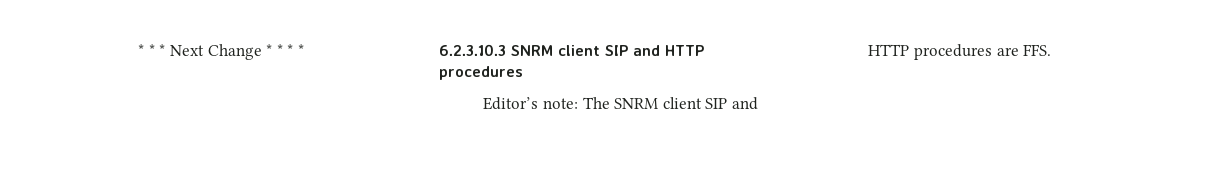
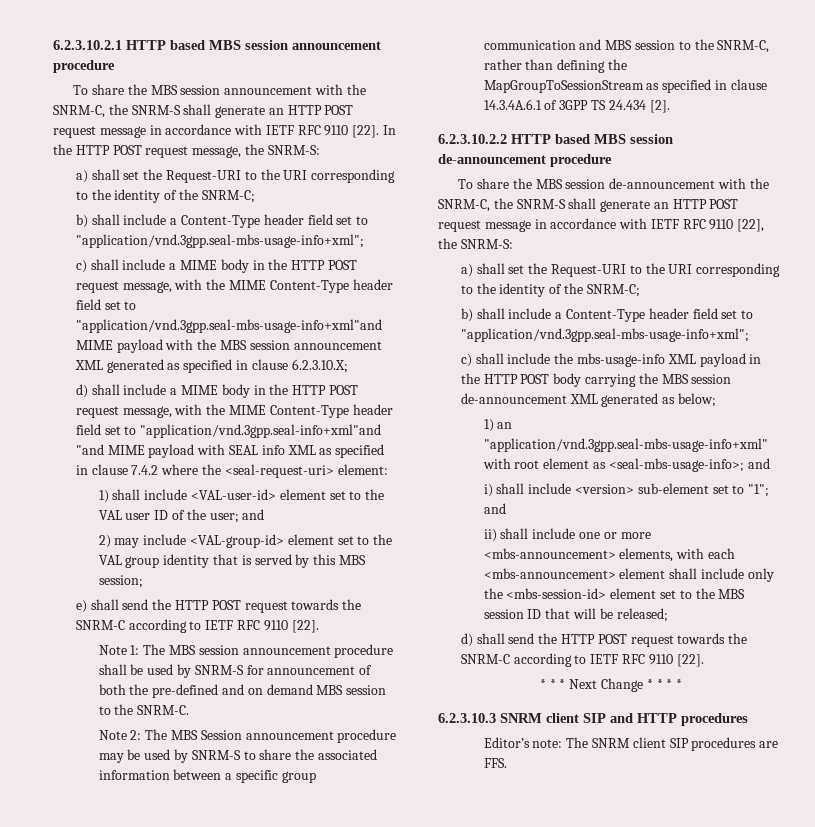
(138, 50) none -> [53,40,381,50] [53,60,115,73] [73,84,366,95] [53,104,354,118] [53,124,397,138] [53,144,320,158] [75,169,396,183] [75,189,255,203] [75,214,369,228] [75,234,364,248] [75,259,357,273] [75,279,393,293] [75,299,137,310] [75,319,382,333] [75,339,382,353] [74,359,348,373] [75,384,358,398] [75,404,393,418] [75,424,382,438] [75,444,385,458] [75,464,388,478] [98,489,385,503] [98,509,265,523] [98,534,393,548] [98,554,366,568] [98,575,143,588] [75,599,362,613] [75,619,319,633] [98,644,394,658] [98,664,373,678] [98,684,387,698] [98,704,190,715] [98,729,397,743] [98,749,377,763] [98,769,316,783] [483,39,770,53] [483,59,628,73] [483,79,767,93] [483,99,670,113] [438,134,673,144] [438,154,612,167] [458,178,769,189] [438,198,739,212] [438,218,765,232] [438,238,513,249] [460,263,781,277] [460,283,640,297] [460,308,754,322] [460,328,749,342] [460,353,762,367] [460,373,732,387] [460,393,716,407] [483,419,513,432] [483,438,768,452] [482,458,770,472] [483,483,770,497] [483,503,506,514] [483,528,651,542] [483,548,736,562] [483,568,774,582] [483,588,746,599] [483,608,668,622] [460,633,748,647] [460,653,704,667] 6.2.3.10.2.1 HTTP based MBS session announcement procedure // To share the MBS session announcement with the SNRM-C, the SNRM-S shall generate an HTTP POST request message in accordance with IETF RFC 9110 [22]. In the HTTP POST request message, the SNRM-S: // a) shall set the Request-URI to the URI corresponding to the identity of the SNRM-C; // b) shall include a Content-Type header field set to "application/vnd.3gpp.seal-mbs-usage-info+xml"; // c) shall include a MIME body in the HTTP POST request message, with the MIME Content-Type header field set to "application/vnd.3gpp.seal-mbs-usage-info+xml"and MIME payload with the MBS session announcement XML generated as specified in clause 6.2.3.10.X; // d) shall include a MIME body in the HTTP POST request message, with the MIME Content-Type header field set to "application/vnd.3gpp.seal-info+xml"and "and MIME payload with SEAL info XML as specified in clause 7.4.2 where the <seal-request-uri> element: // 1) shall include <VAL-user-id> element set to the VAL user ID of the user; and // 2) may include <VAL-group-id> element set to the VAL group identity that is served by this MBS session; // e) shall send the HTTP POST request towards the SNRM-C according to IETF RFC 9110 [22]. // Note 1: The MBS session announcement procedure shall be used by SNRM-S for announcement of both the pre-defined and on demand MBS session to the SNRM-C. // Note 2: The MBS Session announcement procedure may be used by SNRM-S to share the associated information between a specific group communication and MBS session to the SNRM-C, rather than defining the MapGroupToSessionStream as specified in clause 14.3.4A.6.1 of 3GPP TS 24.434 [2]. // 6.2.3.10.2.2 HTTP based MBS session de-announcement procedure // To share the MBS session de-announcement with the SNRM-C, the SNRM-S shall generate an HTTP POST request message in accordance with IETF RFC 9110 [22], the SNRM-S: // a) shall set the Request-URI to the URI corresponding to the identity of the SNRM-C; // b) shall include a Content-Type header field set to "application/vnd.3gpp.seal-mbs-usage-info+xml"; // c) shall include the mbs-usage-info XML payload in the HTTP POST body carrying the MBS session de-announcement XML generated as below; // 1) an "application/vnd.3gpp.seal-mbs-usage-info+xml" with root element as <seal-mbs-usage-info>; and // i) shall include <version> sub-element set to "1"; and // ii) shall include one or more <mbs-announcement> elements, with each <mbs-announcement> element shall include only the <mbs-session-id> element set to the MBS session ID that will be released; // d) shall send the HTTP POST request towards the SNRM-C according to IETF RFC 9110 [22]. //
[731,97,758,110] [868,44,910,56] and HTTP -> (689, 743) none

